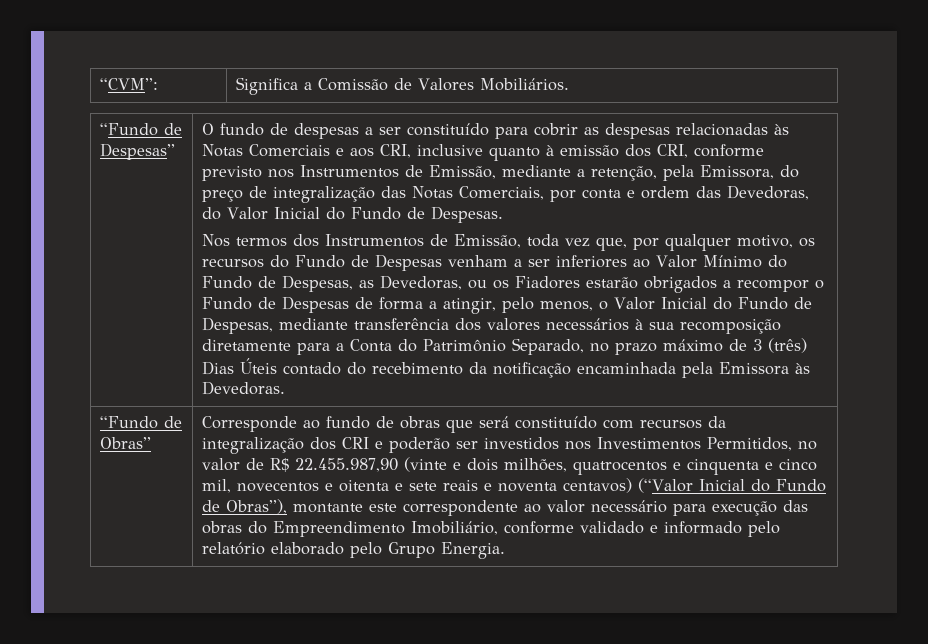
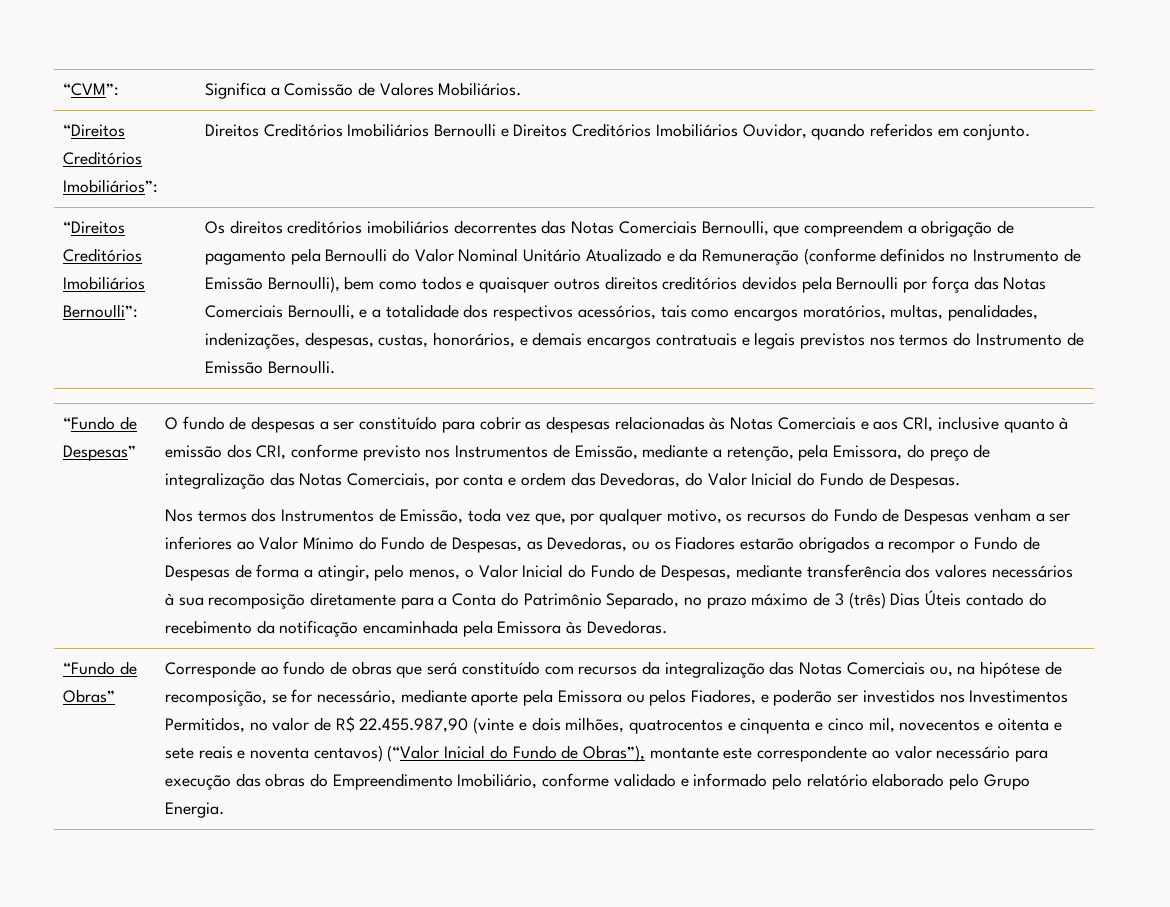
(569, 84) none -> [62,124,125,137] [62,151,142,165] [62,179,158,193] [204,123,1031,140] [62,221,125,234] [62,248,142,262] [62,276,145,290] [62,304,138,318] [204,220,1015,237] [204,248,1081,265] [204,276,1047,293] [204,304,1039,321] [204,332,1084,349] [204,360,335,374] // “Direitos Creditórios Imobiliários”: | Direitos Creditórios Imobiliários Bernoulli e Direitos Creditórios Imobiliários Ouvidor, quando referidos em conjunto. // “Direitos Creditórios Imobiliários Bernoulli”: | Os direitos creditórios imobiliários decorrentes das Notas Comerciais Bernoulli, que compreendem a obrigação de pagamento pela Bernoulli do Valor Nominal Unitário Atualizado e da Remuneração (conforme definidos no Instrumento de Emissão Bernoulli), bem como todos e quaisquer outros direitos creditórios devidos pela Bernoulli por força das Notas Comerciais Bernoulli, e a totalidade dos respectivos acessórios, tais como encargos moratórios, multas, penalidades, indenizações, despesas, custas, honorários, e demais encargos contratuais e legais previstos nos termos do Instrumento de Emissão Bernoulli.
[309,437,369,450] dos CRI -> [769,661,1062,678] [164,689,757,706] das Notas Comerciais ou, na hipótese de recomposição, se for necessário, mediante aporte pela Emissora ou pelos Fiadores,

